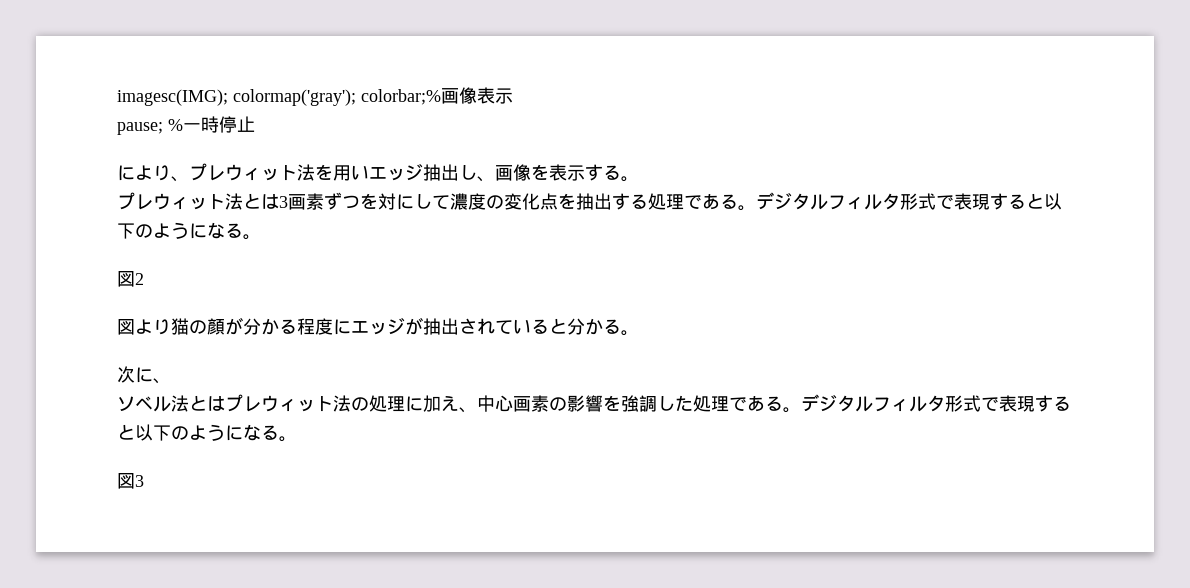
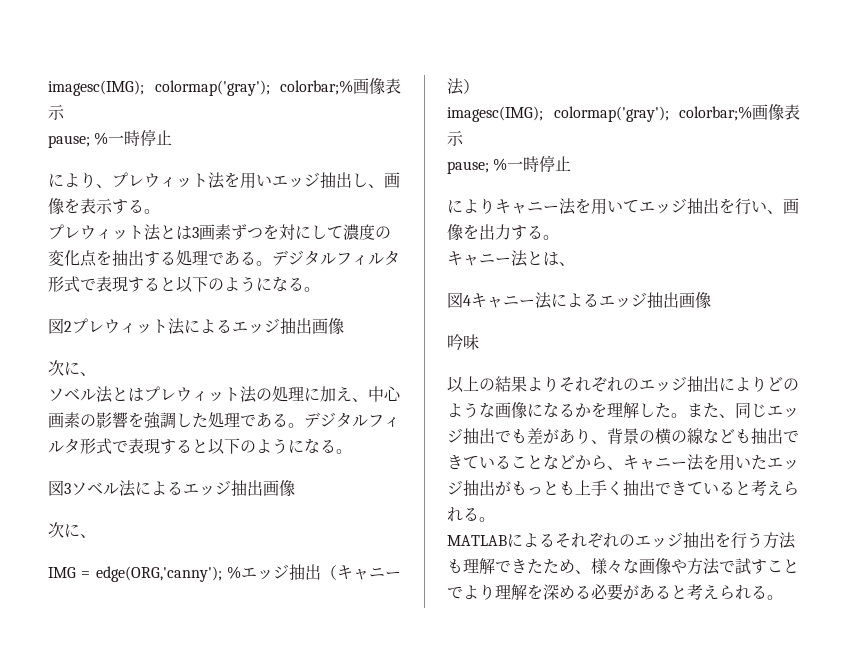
[117,317,639,336] // 図より猫の顏が分かる程度にエッジが抽出されていると分かる。 -> [72,318,344,335] プレウィット法によるエッジ抽出画像
(144, 481) none -> [71,480,295,497] [48,522,96,538] [48,564,401,582] [447,78,479,95] [447,104,800,122] [447,130,464,146] [447,155,572,174] [447,198,799,215] [447,224,559,241] [447,250,575,267] [447,292,711,309] [447,334,479,351] [447,376,799,393] [447,402,799,419] [447,428,799,445] [447,454,799,471] [447,480,799,496] [447,507,495,522] [447,532,796,549] [447,558,799,575] [447,584,783,601] ソベル法によるエッジ抽出画像 // 次に、 // IMG = edge(ORG,'canny'); %エッジ抽出（キャニー法） // imagesc(IMG); colormap('gray'); colorbar;%画像表示 // pause; %一時停止 // によりキャニー法を用いてエッジ抽出を行い、画像を出力する。 // キャニー法とは、 // 図4キャニー法によるエッジ抽出画像 // 吟味 // 以上の結果よりそれぞれのエッジ抽出によりどのような画像になるかを理解した。また、同じエッジ抽出でも差があり、背景の横の線なども抽出できていることなどから、キャニー法を用いたエッジ抽出がもっとも上手く抽出できていると考えられる。 // MATLABによるそれぞれのエッジ抽出を行う方法も理解できたため、様々な画像や方法で試すことでより理解を深める必要があると考えられる。

